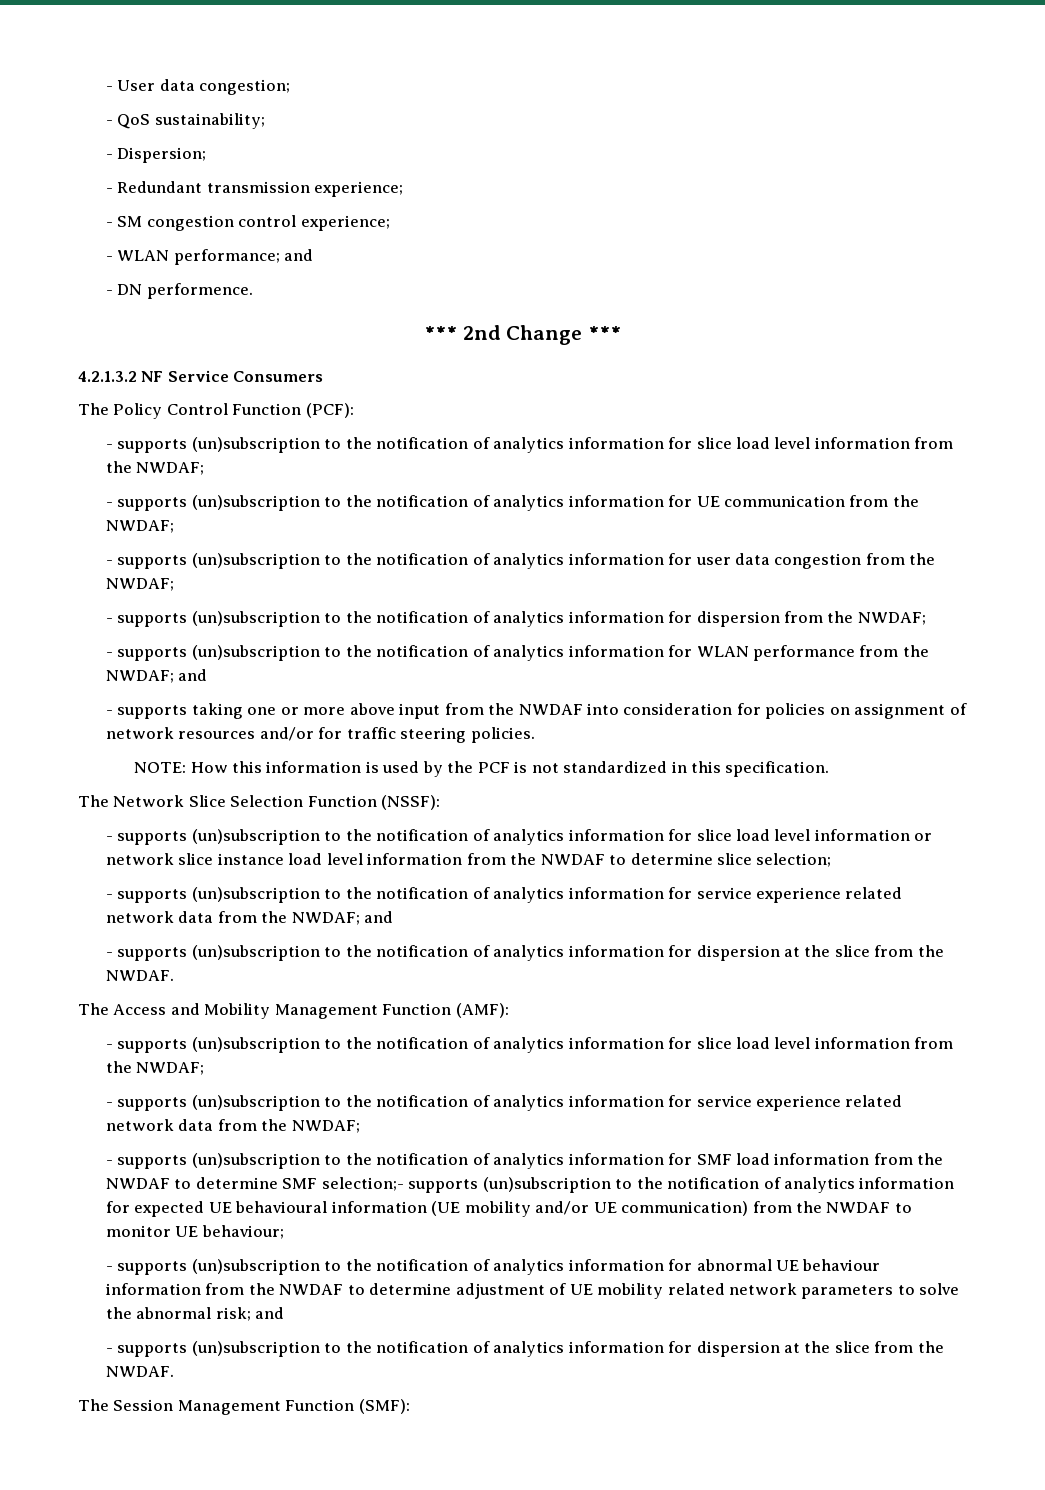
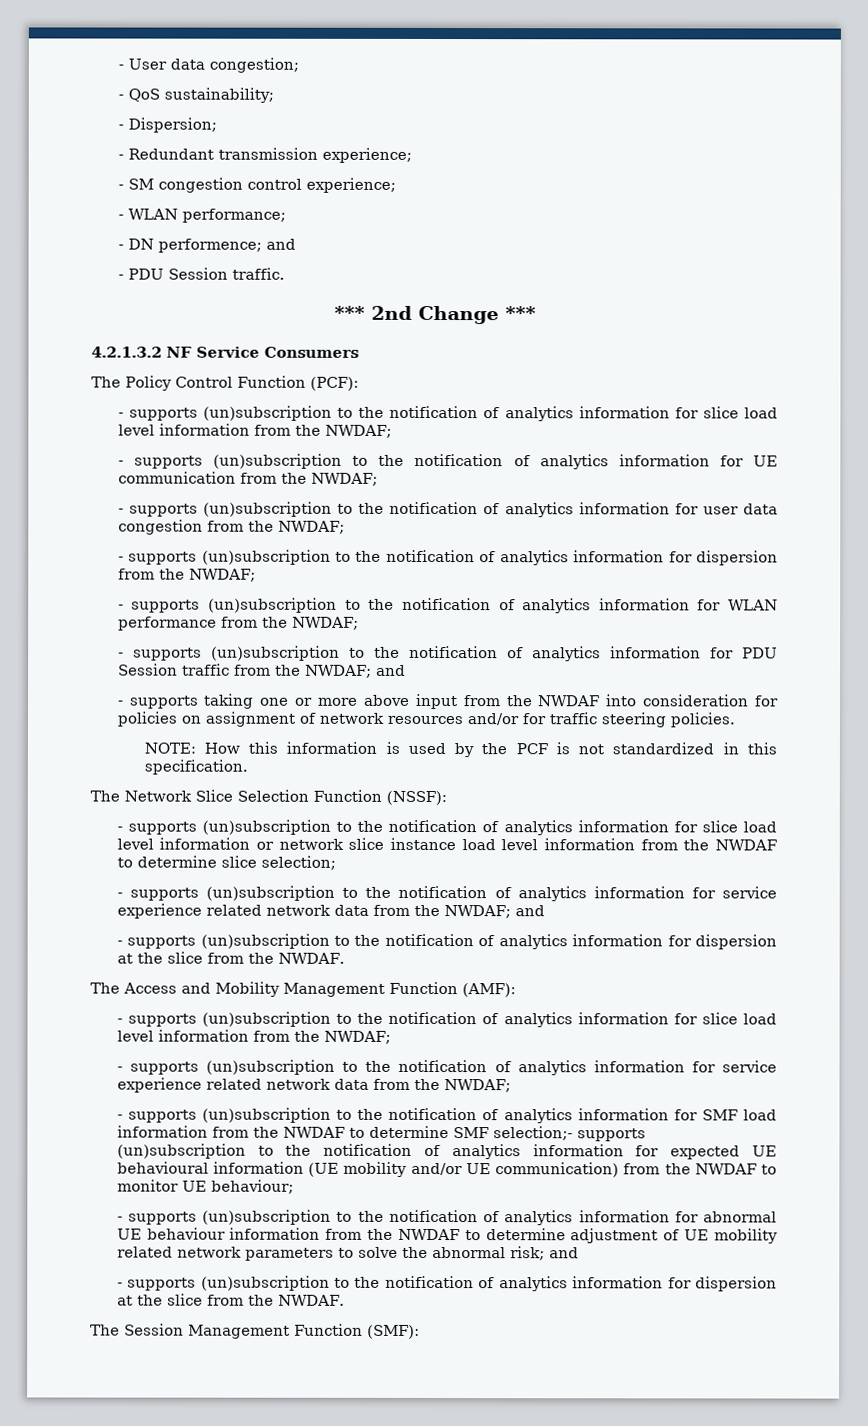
[284,249,314,261] [106,283,253,299] and // - DN performence. -> [117,238,296,253] [117,267,285,280] // - DN performence; and // - PDU Session traffic.
(175, 676) none -> [117,645,778,662] [117,663,372,678] // - supports (un)subscription to the notification of analytics information for PDU Session traffic from the NWDAF;

